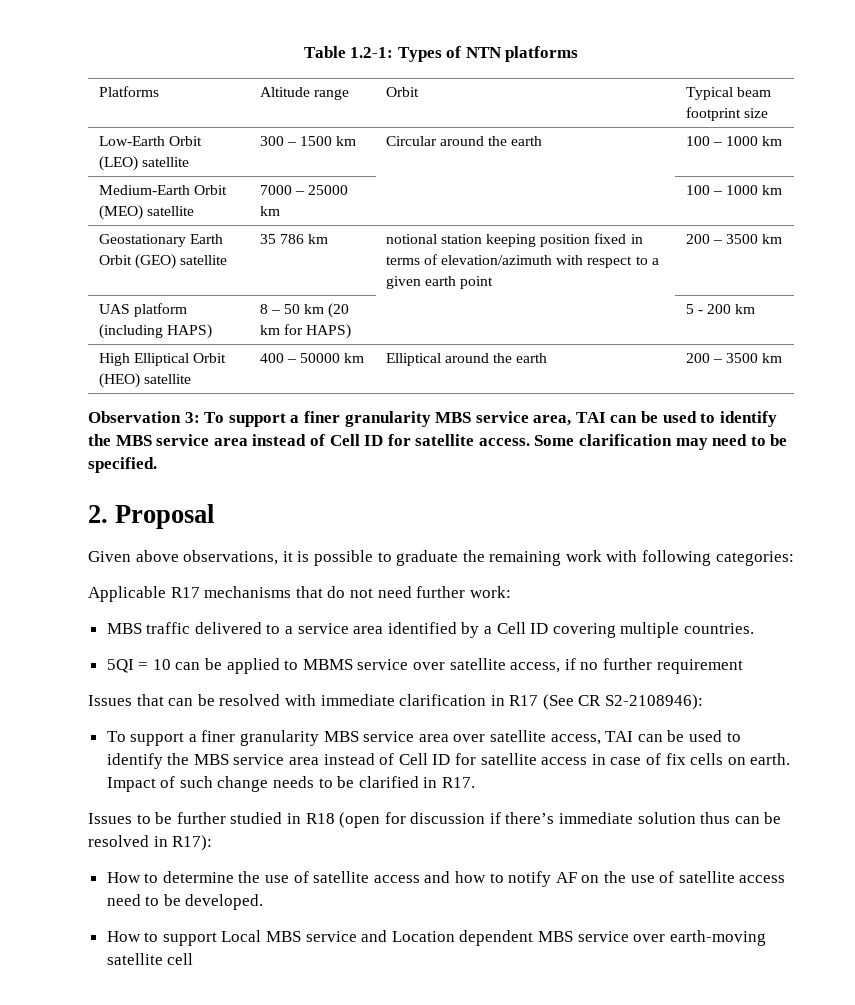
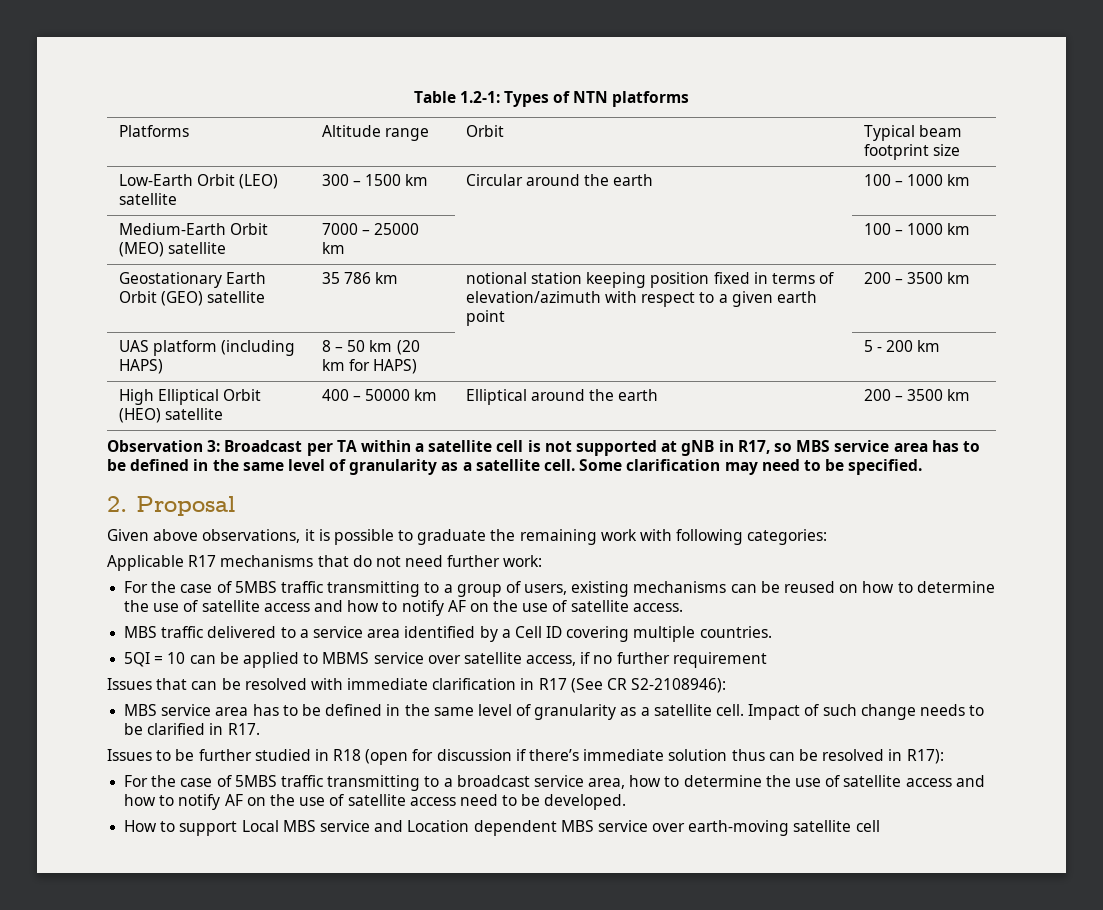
[204,411,777,427] [88,434,530,446] To support a finer granularity MBS service area, TAI can be used to identify the MBS service area instead of Cell ID for satellite access. -> [224,440,980,456] [107,459,576,475] Broadcast per TA within a satellite cell is not supported at gNB in R17, so MBS service area has to be defined in the same level of granularity as a satellite cell.
(511, 592) none -> [124,581,995,597] [124,600,683,616] // For the case of 5MBS traffic transmitting to a group of users, existing mechanisms can be reused on how to determine the use of satellite access and how to notify AF on the use of satellite access.
[106,730,741,746] [106,753,791,769] To support a finer granularity MBS service area over satellite access, TAI can be used to identify the MBS service area instead of Cell ID for satellite access in case of fix cells on earth. -> [124,704,745,720] MBS service area has to be defined in the same level of granularity as a satellite cell.
[106,872,141,883] How -> [124,775,662,791] For the case of 5MBS traffic transmitting to a broadcast service area, how

